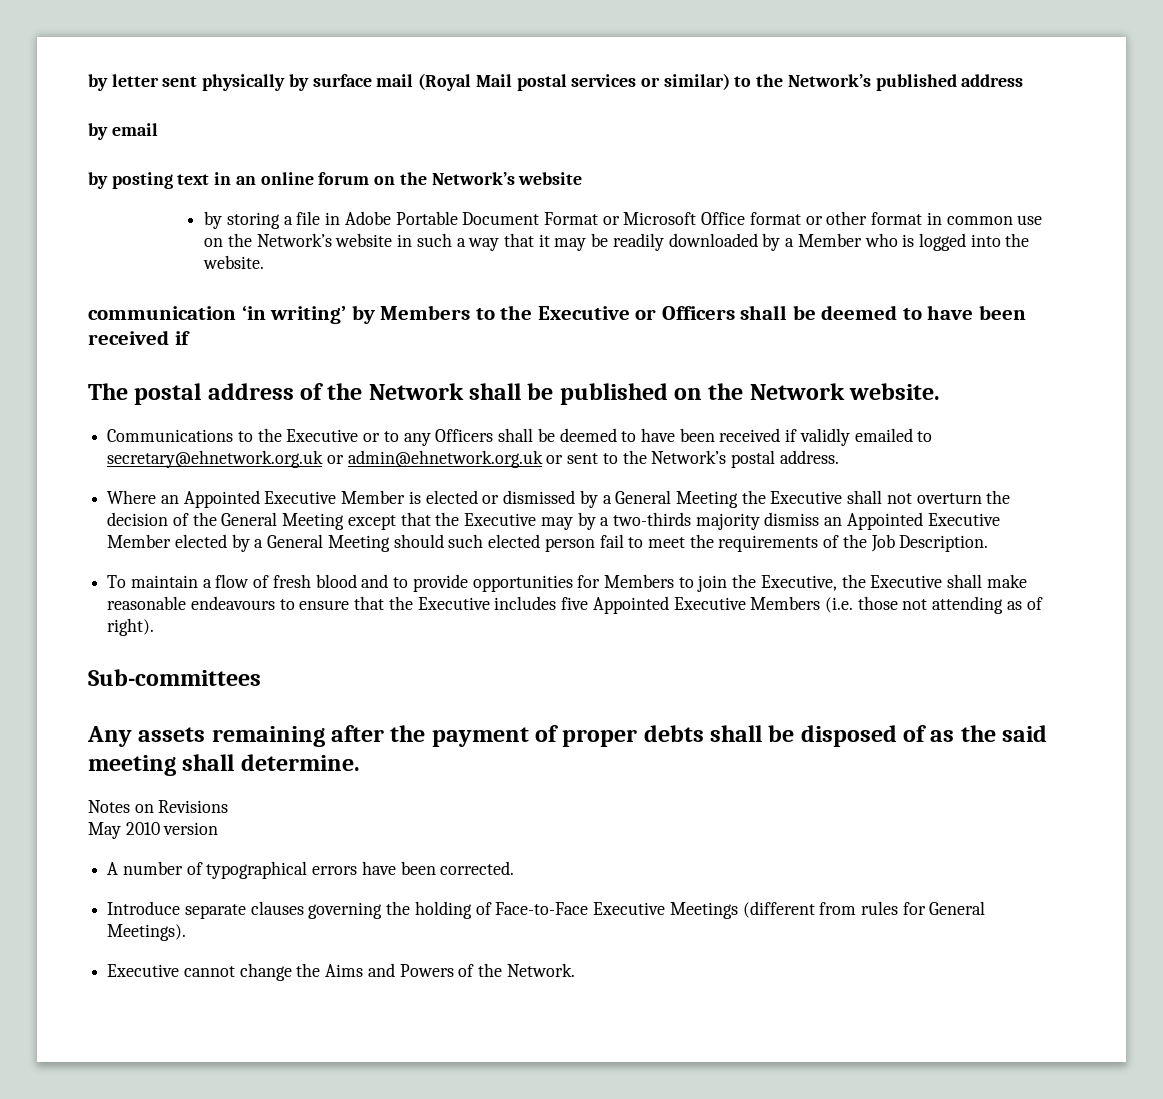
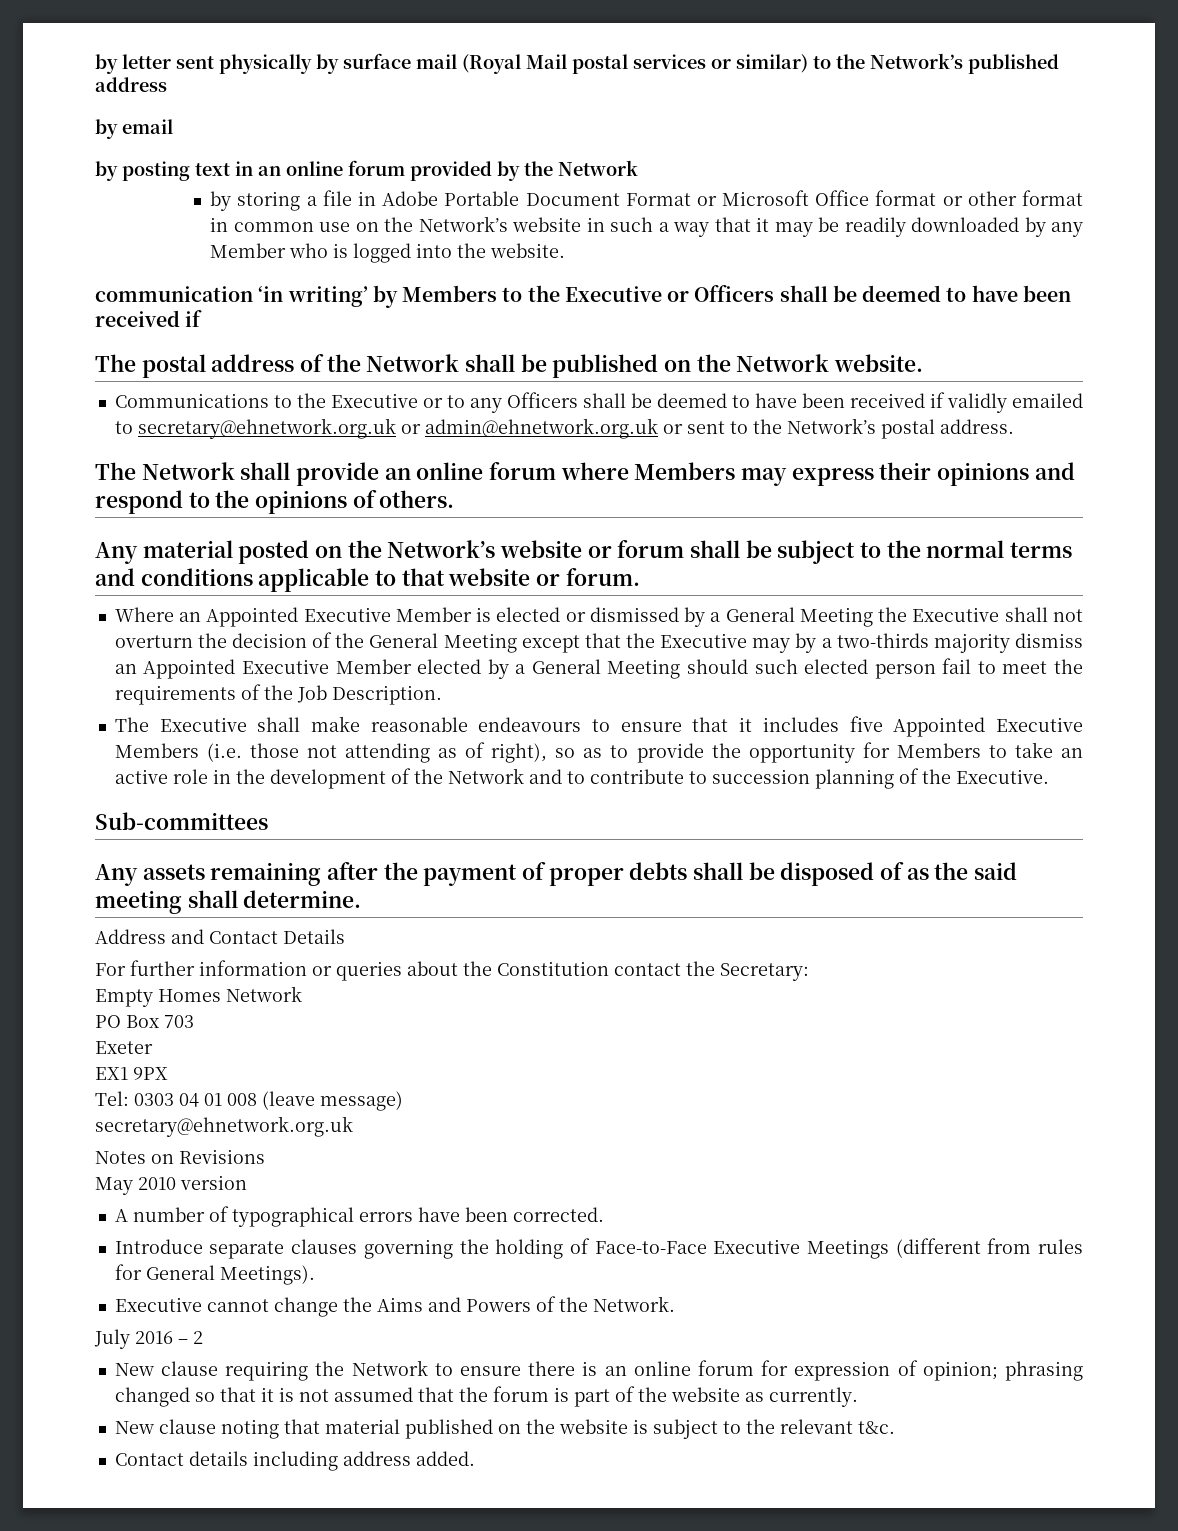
[374,172,583,185] on the Network’s website -> [410,160,638,181] provided by the Network
[785,238,795,247] a -> [1050,222,1083,237] any
(839, 457) none -> [95,462,1075,486] [95,490,455,514] [95,540,1073,564] [95,568,640,592] // The Network shall provide an online forum where Members may express their opinions and respond to the opinions of others. // Any material posted on the Network’s website or forum shall be subject to the normal terms and conditions applicable to that website or forum.
[107,574,866,592] To maintain a flow of fresh blood and to provide opportunities for Members to join the Executive, the -> [114,717,149,732] The
[388,596,490,610] the Executive -> [739,717,753,732] it
[107,618,155,636] right). -> [491,742,1084,763] [114,768,1049,789] right), so as to provide the opportunity for Members to take an active role in the development of the Network and to contribute to succession planning of the Executive.
(360, 762) none -> [95,929,345,944] [95,960,809,981] [95,986,302,1007] [95,1015,194,1028] [95,1041,153,1054] [95,1067,168,1080] [95,1091,403,1111] [95,1116,353,1137] // Address and Contact Details // For further information or queries about the Constitution contact the Secretary: // Empty Homes Network // PO Box 703 // Exeter // EX1 9PX // Tel: 0303 04 01 008 (leave message) // secretary@ehnetwork.org.uk
(575, 970) none -> [94,1329,203,1349] [114,1360,1084,1381] [114,1386,858,1407] [114,1419,895,1439] [114,1451,475,1471] // July 2016 – 2 // New clause requiring the Network to ensure there is an online forum for expression of opinion; phrasing changed so that it is not assumed that the forum is part of the website as currently. // New clause noting that material published on the website is subject to the relevant t&c. // Contact details including address added.

